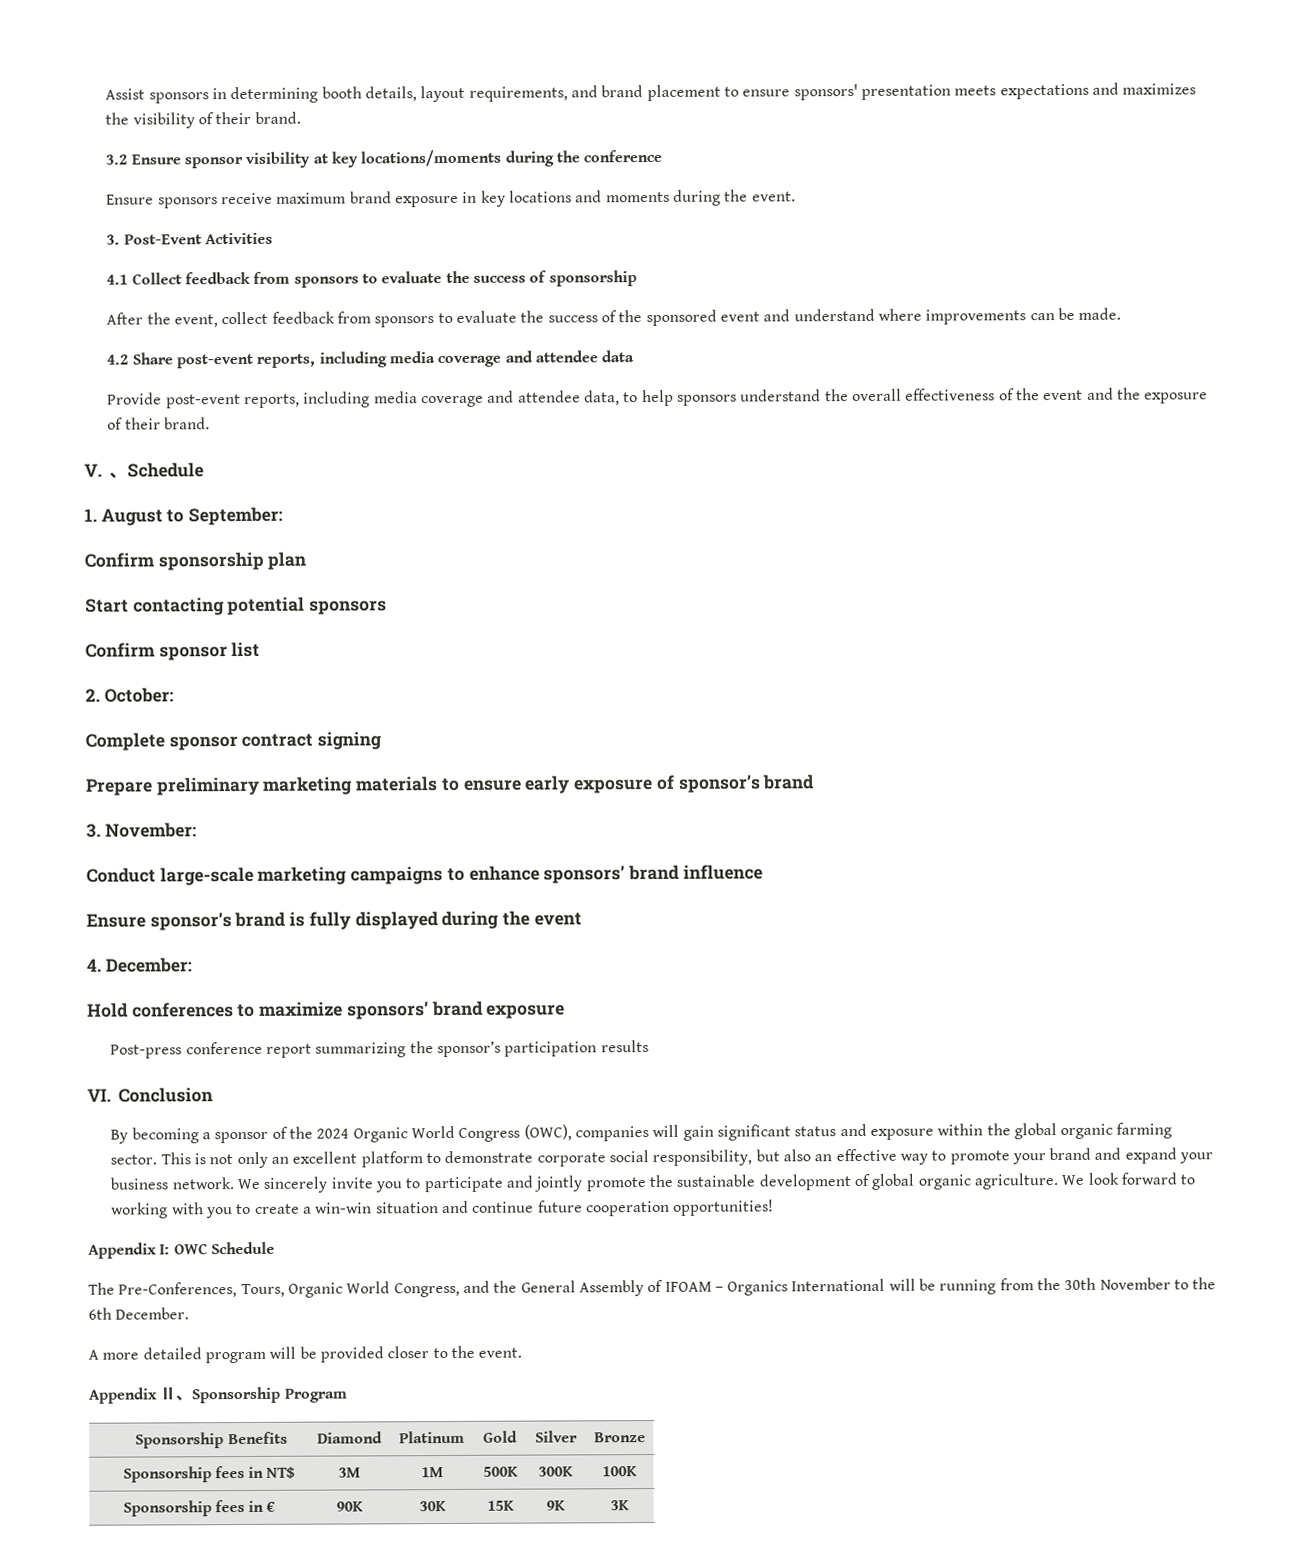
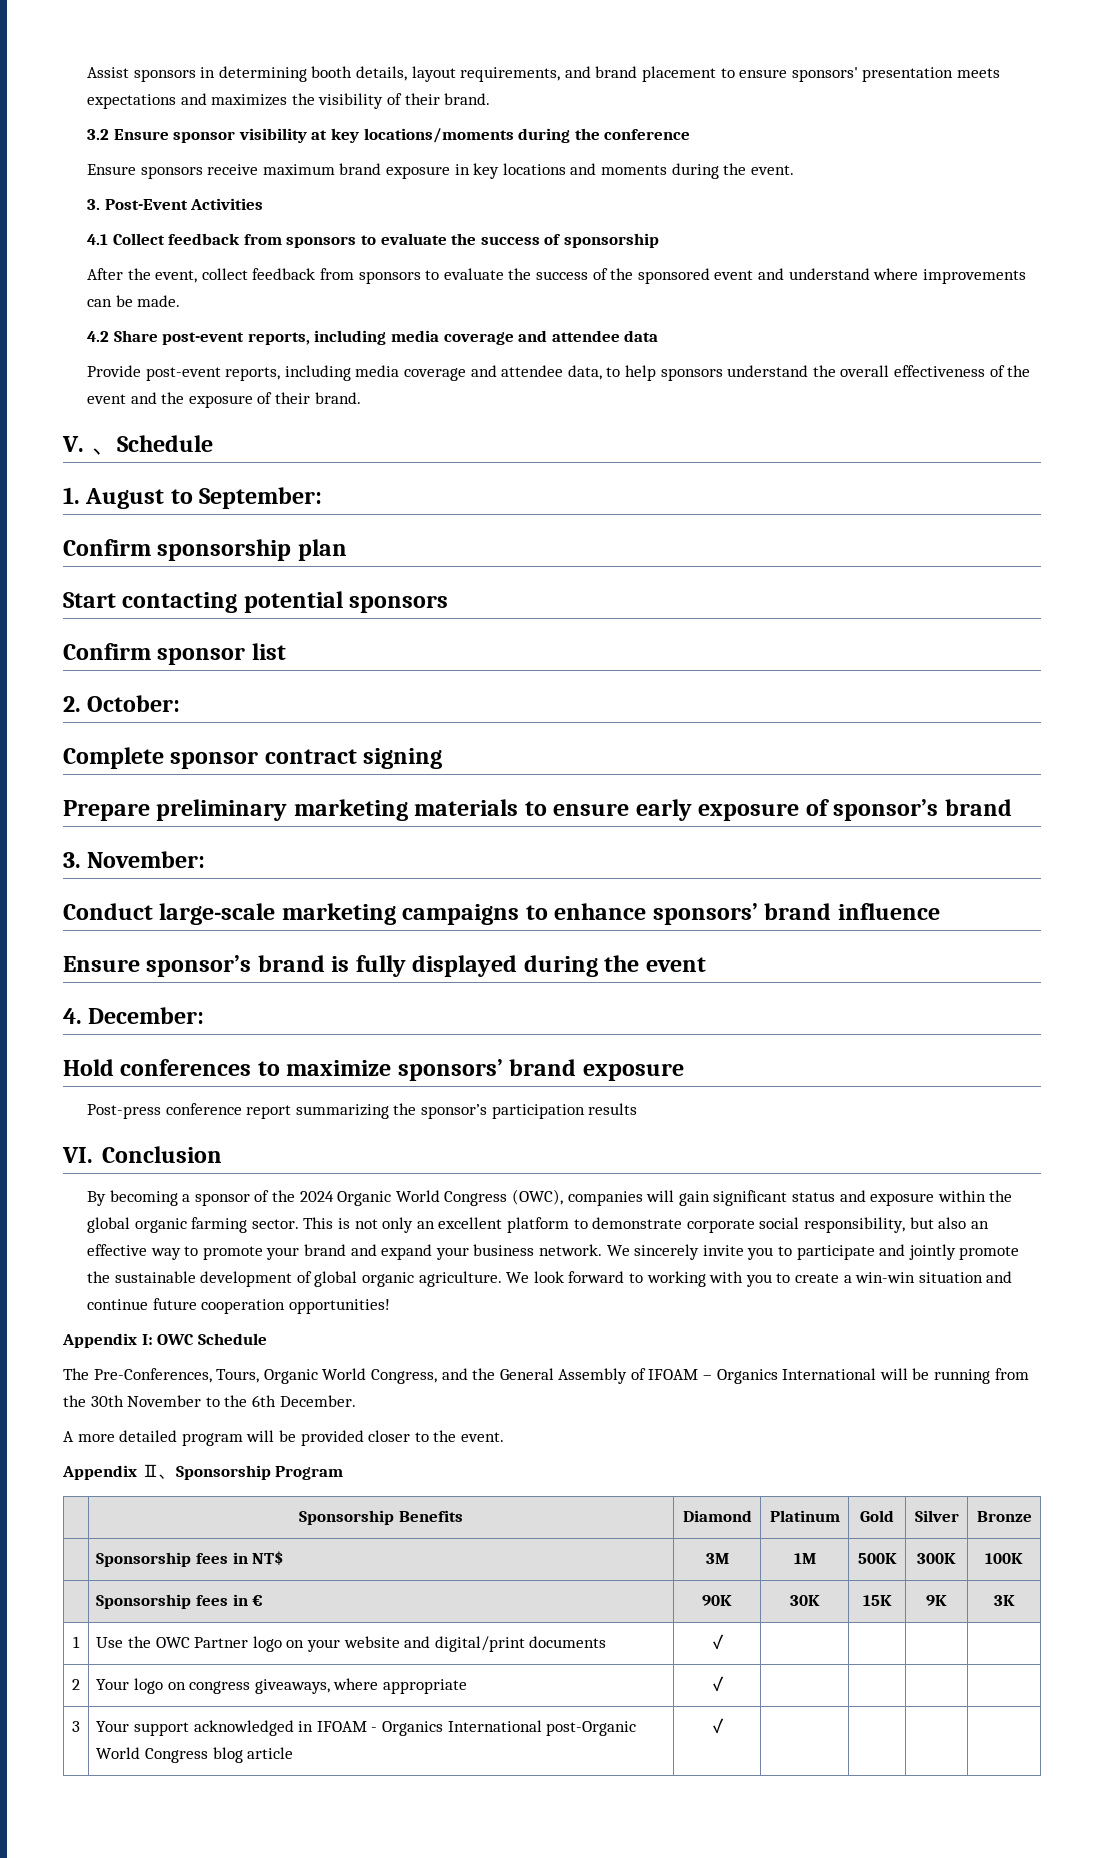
(630, 1505) none -> [73,1636,80,1648] [96,1636,607,1652] [708,1634,726,1650] [72,1679,80,1690] [96,1678,467,1694] [708,1676,726,1692] [72,1721,80,1732] [96,1720,637,1736] [96,1747,294,1763] [708,1718,726,1734] // 1 | Use the OWC Partner logo on your website and digital/print documents | ✓ | | | | // 2 | Your logo on congress giveaways, where appropriate | ✓ | | | | // 3 | Your support acknowledged in IFOAM - Organics International post-Organic World Congress blog article | ✓ | | | |

